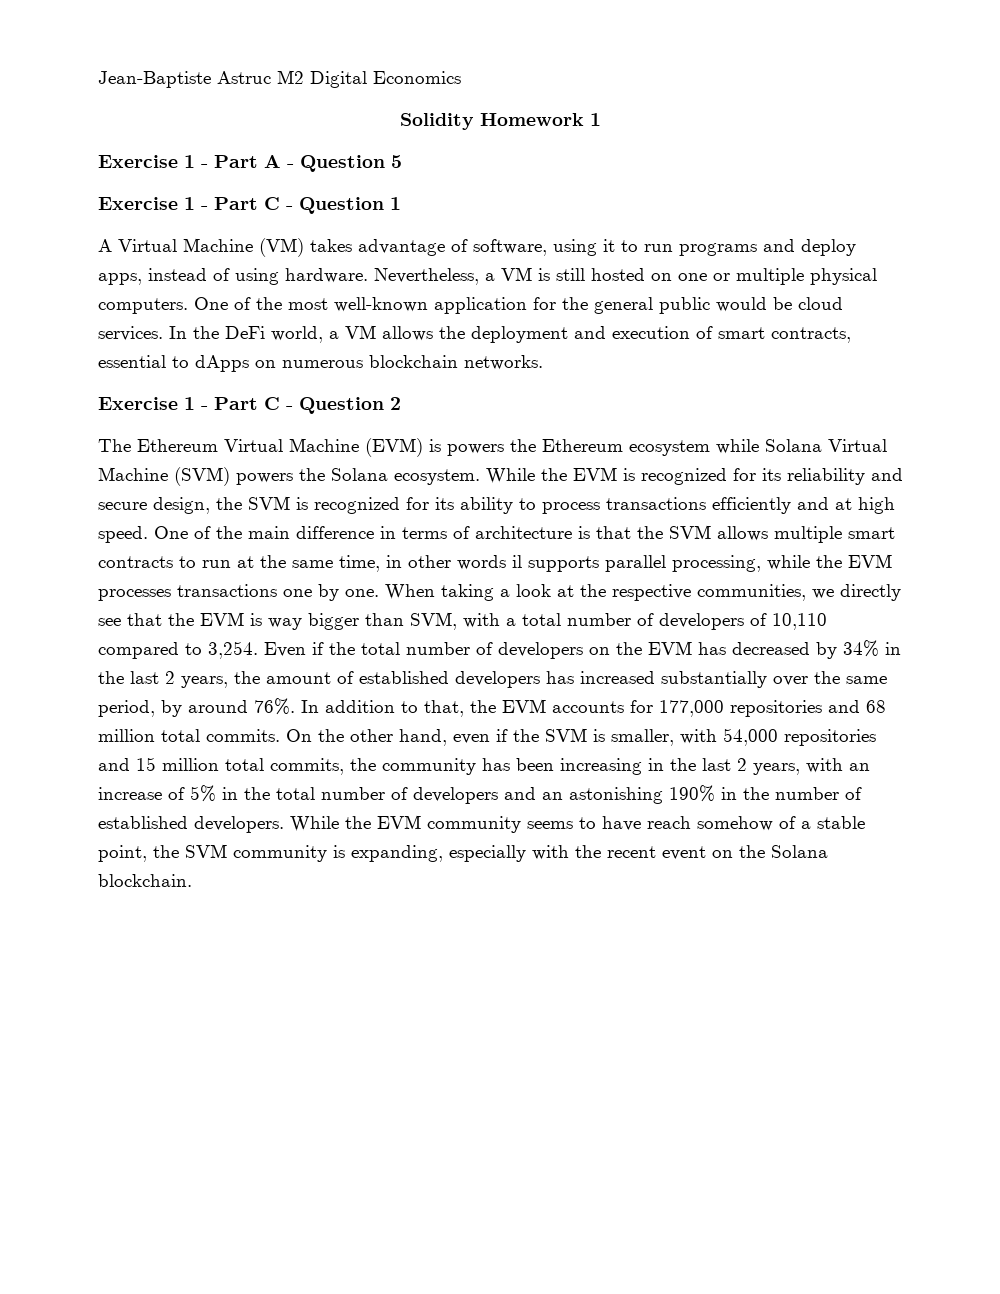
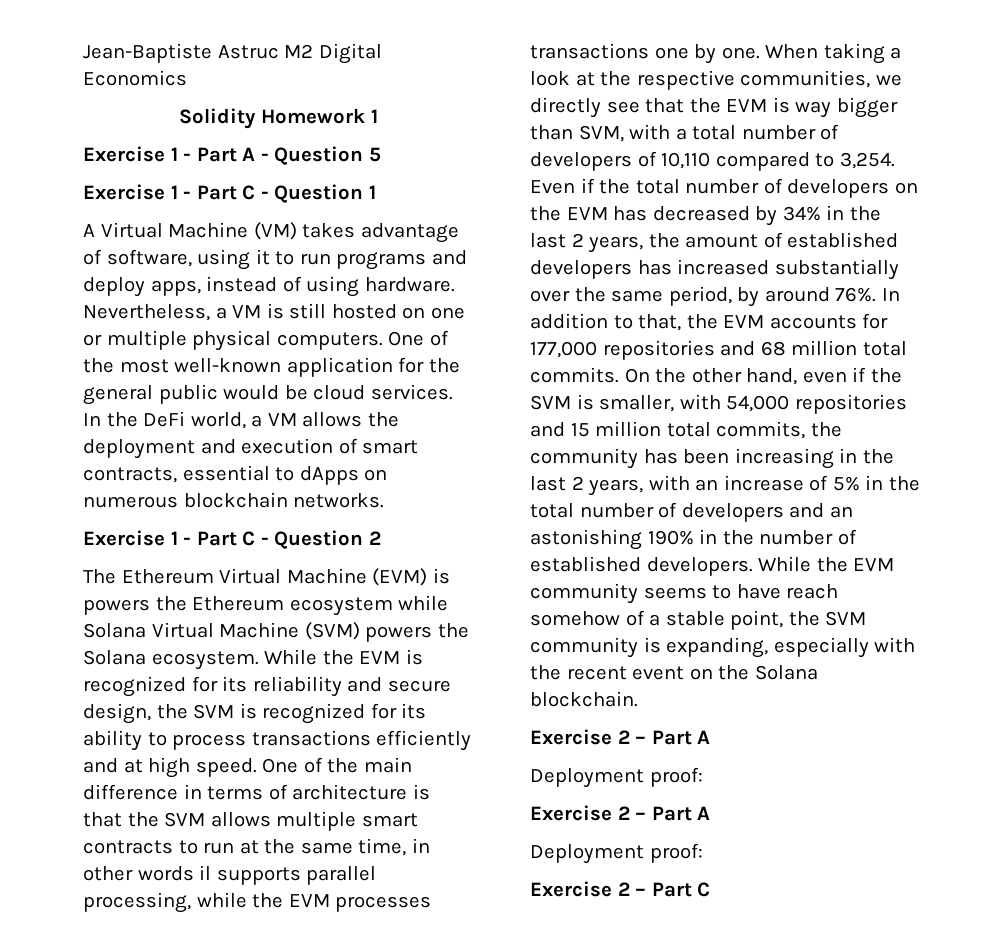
(192, 880) none -> [530,729,711,745] [530,767,703,788] [530,805,711,821] [530,843,703,864] [530,881,711,897] // Exercise 2 – Part A // Deployment proof: // Exercise 2 – Part A // Deployment proof: // Exercise 2 – Part C

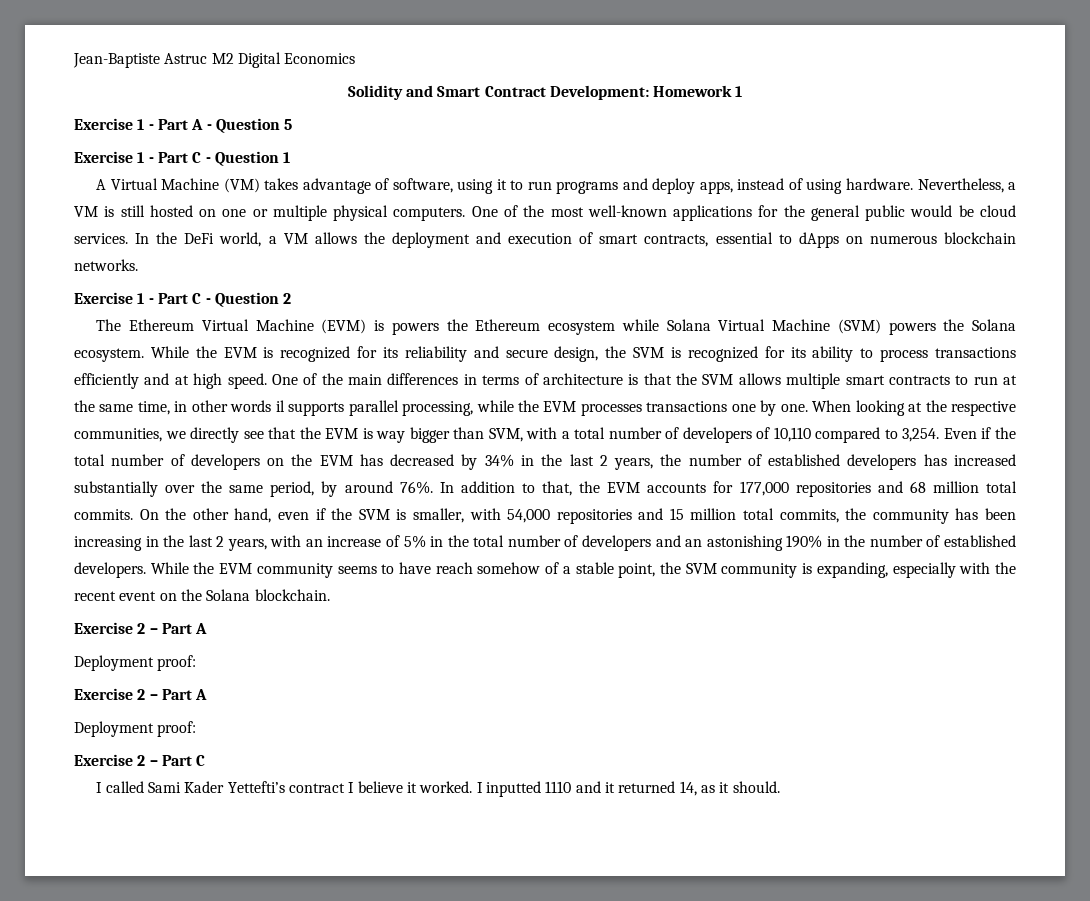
(257, 118) none -> [405,85,649,100] and Smart Contract Development:
[286,357,393,377] application -> [673,205,753,221] applications
[83,784,178,800] difference -> [387,373,459,385] differences
[823,43,902,64] [530,71,570,86] taking a look -> [855,400,905,416] looking
[685,234,759,248] amount -> [688,454,742,466] number
(711, 889) none -> [96,781,780,797] // I called Sami Kader Yettefti’s contract I believe it worked. I inputted 1110 and it returned 14, as it should.

